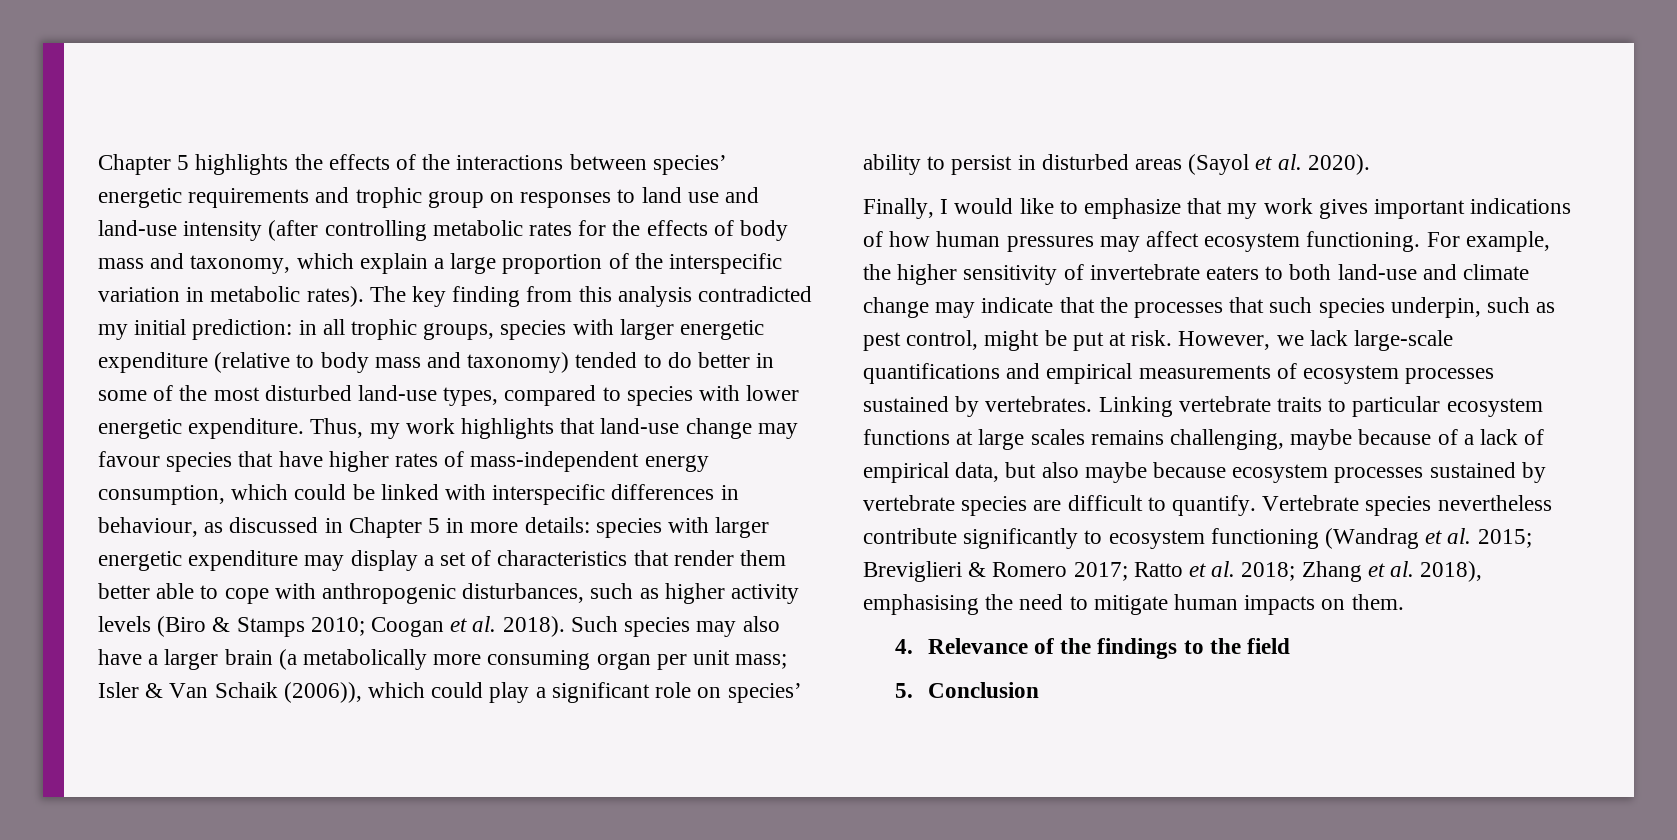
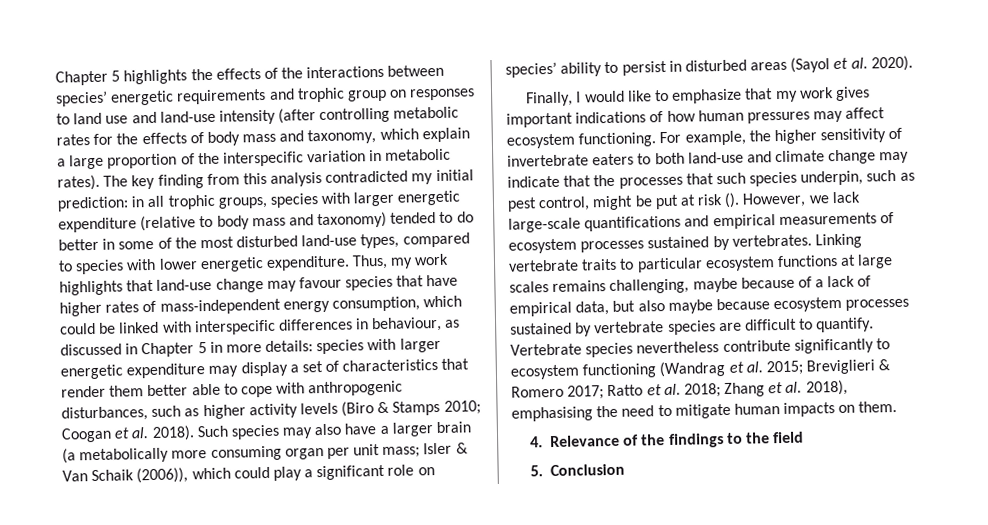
[1131,330,1173,346] risk. -> [697,192,741,208] risk ().

